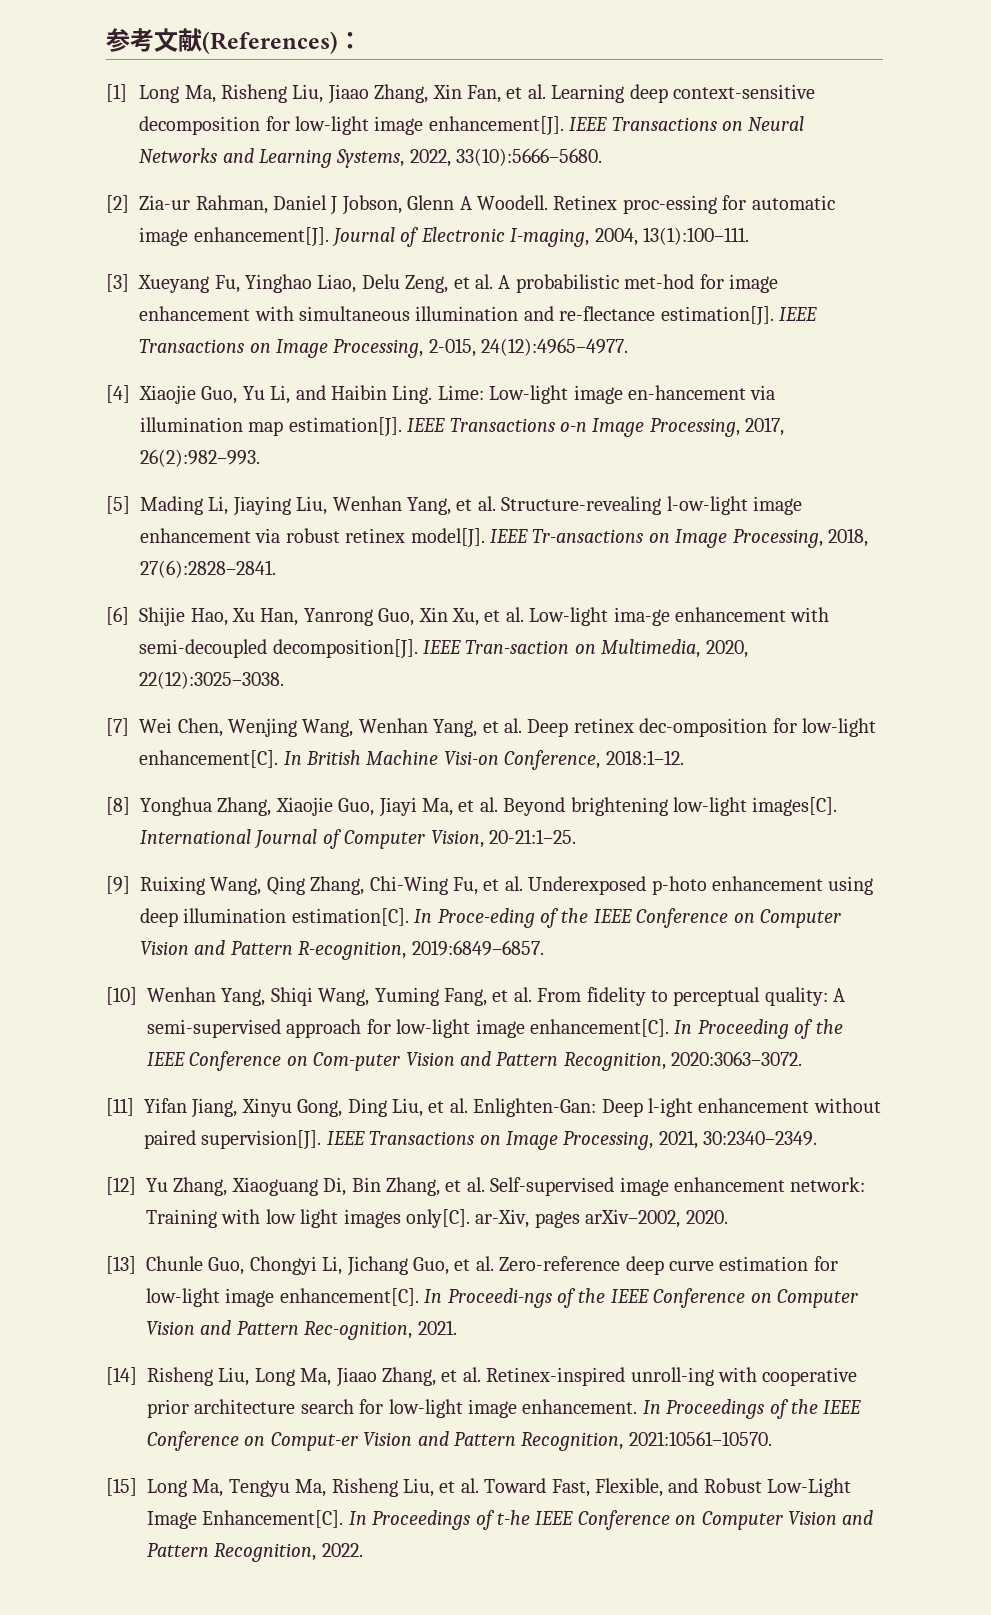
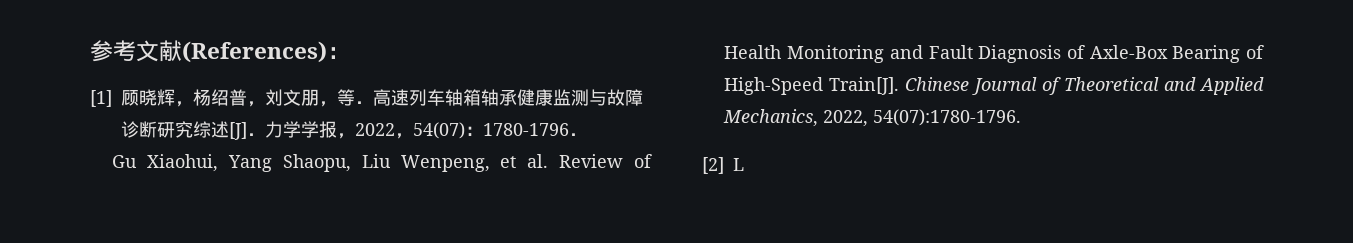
[139,84,816,104] [139,116,805,136] [139,148,603,168] [106,195,835,215] [139,227,750,247] [106,274,779,293] [139,306,818,326] [139,338,629,358] [106,385,776,404] [140,417,785,437] [140,449,260,467] [106,496,802,516] [140,528,868,548] [140,560,276,578] [106,607,830,626] [139,639,748,659] [139,671,285,689] [106,718,877,737] [139,750,684,770] [106,797,838,817] [140,829,576,849] [106,876,874,895] [140,908,841,928] [140,940,544,960] [106,987,846,1006] [147,1019,843,1039] [147,1051,803,1071] [106,1098,881,1118] [144,1130,818,1150] [106,1177,866,1196] [146,1209,728,1228] [106,1256,838,1276] [146,1288,858,1308] [146,1320,457,1340] [106,1367,858,1387] [147,1399,862,1419] [147,1431,772,1451] [106,1478,852,1497] [147,1510,874,1530] [147,1543,363,1562] Long Ma, Risheng Liu, Jiaao Zhang, Xin Fan, et al. Learning deep context-sensitive decomposition for low-light image enhancement[J]. IEEE Transactions on Neural Networks and Learning Systems, 2022, 33(10):5666–5680. // [2] Zia-ur Rahman, Daniel J Jobson, Glenn A Woodell. Retinex proc-essing for automatic image enhancement[J]. Journal of Electronic I-maging, 2004, 13(1):100–111. // [3] Xueyang Fu, Yinghao Liao, Delu Zeng, et al. A probabilistic met-hod for image enhancement with simultaneous illumination and re-flectance estimation[J]. IEEE Transactions on Image Processing, 2-015, 24(12):4965–4977. // [4] Xiaojie Guo, Yu Li, and Haibin Ling. Lime: Low-light image en-hancement via illumination map estimation[J]. IEEE Transactions o-n Image Processing, 2017, 26(2):982–993. // [5] Mading Li, Jiaying Liu, Wenhan Yang, et al. Structure-revealing l-ow-light image enhancement via robust retinex model[J]. IEEE Tr-ansactions on Image Processing, 2018, 27(6):2828–2841. // [6] Shijie Hao, Xu Han, Yanrong Guo, Xin Xu, et al. Low-light ima-ge enhancement with semi-decoupled decomposition[J]. IEEE Tran-saction on Multimedia, 2020, 22(12):3025–3038. // [7] Wei Chen, Wenjing Wang, Wenhan Yang, et al. Deep retinex dec-omposition for low-light enhancement[C]. In British Machine Visi-on Conference, 2018:1–12. // [8] Yonghua Zhang, Xiaojie Guo, Jiayi Ma, et al. Beyond brightening low-light images[C]. International Journal of Computer Vision, 20-21:1–25. // [9] Ruixing Wang, Qing Zhang, Chi-Wing Fu, et al. Underexposed p-hoto enhancement using deep illumination estimation[C]. In Proce-eding of the IEEE Conference on Computer Vision and Pattern R-ecognition, 2019:6849–6857. // [10] Wenhan Yang, Shiqi Wang, Yuming Fang, et al. From fidelity to perceptual quality: A semi-supervised approach for low-light image enhancement[C]. In Proceeding of the IEEE Conference on Com-puter Vision and Pattern Recognition, 2020:3063–3072. // [11] Yifan Jiang, Xinyu Gong, Ding Liu, et al. Enlighten-Gan: Deep l-ight enhancement without paired supervision[J]. IEEE Transactions on Image Processing, 2021, 30:2340–2349. // [12] Yu Zhang, Xiaoguang Di, Bin Zhang, et al. Self-supervised image enhancement network: Training with low light images only[C]. ar-Xiv, pages arXiv–2002, 2020. // [13] Chunle Guo, Chongyi Li, Jichang Guo, et al. Zero-reference deep curve estimation for low-light image enhancement[C]. In Proceedi-ngs of the IEEE Conference on Computer Vision and Pattern Rec-ognition, 2021. // [14] Risheng Liu, Long Ma, Jiaao Zhang, et al. Retinex-inspired unroll-ing with cooperative prior architecture search for low-light image enhancement. In Proceedings of the IEEE Conference on Comput-er Vision and Pattern Recognition, 2021:10561–10570. // [15] Long Ma, Tengyu Ma, Risheng Liu, et al. Toward Fast, Flexible, and Robust Low-Light Image Enhancement[C]. In Proceedings of t-he IEEE Conference on Computer Vision and Pattern Recognition, 2022. -> [121,89,643,107] [121,121,587,140] [112,154,652,172] [724,45,1264,63] [724,77,1264,95] [723,109,1022,127] [702,157,744,174] 顾晓辉，杨绍普，刘文朋，等．高速列车轴箱轴承健康监测与故障诊断研究综述[J]．力学学报，2022，54(07)：1780-1796． // Gu Xiaohui, Yang Shaopu, Liu Wenpeng, et al. Review of Health Monitoring and Fault Diagnosis of Axle-Box Bearing of High-Speed Train[J]. Chinese Journal of Theoretical and Applied Mechanics, 2022, 54(07):1780-1796. // [2] L

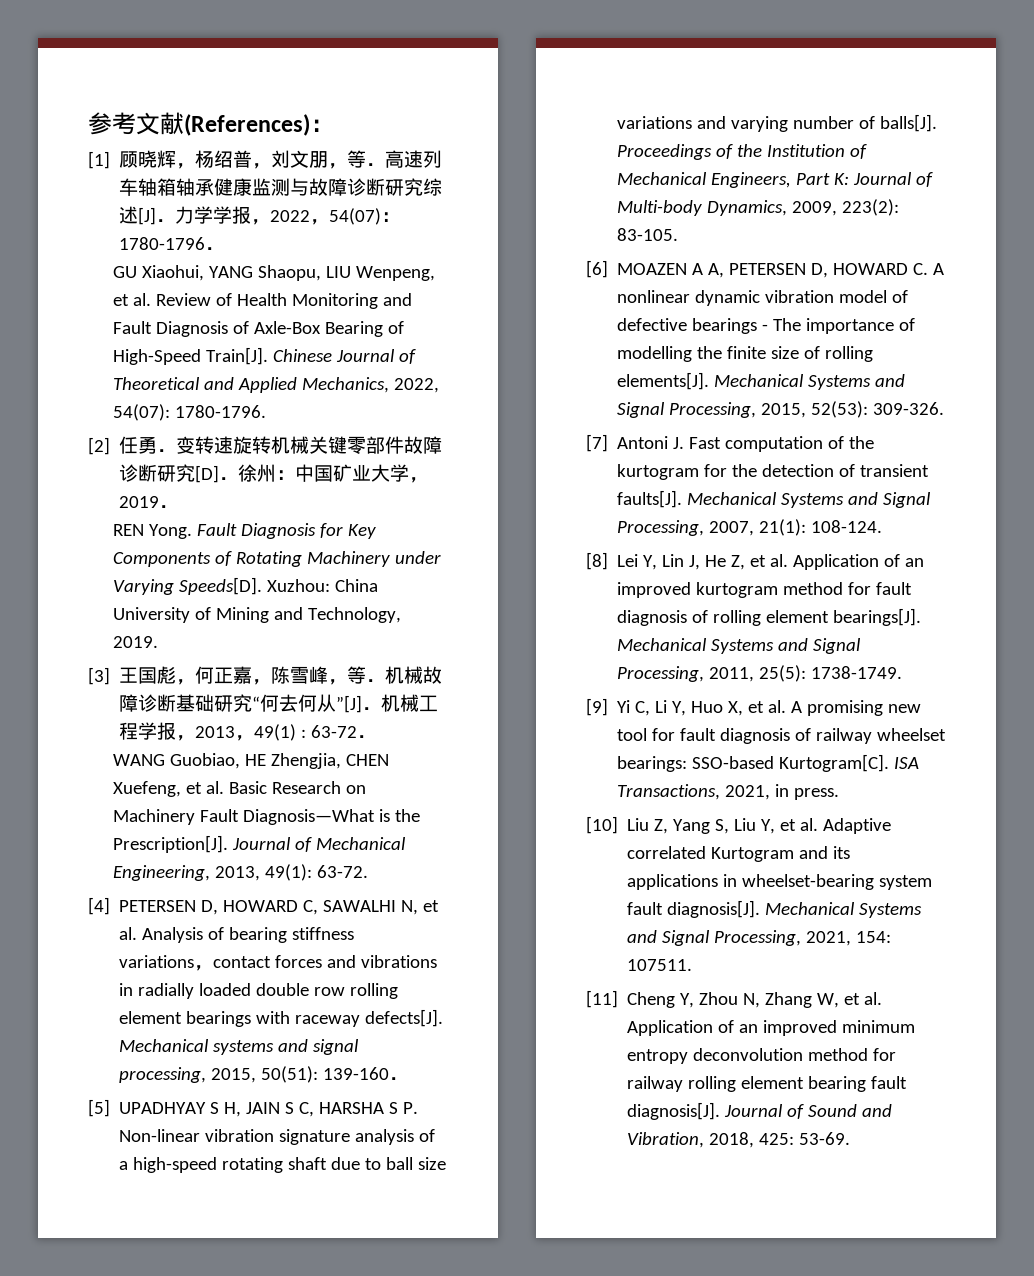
[112,154,391,172] Gu Xiaohui, Yang Shaopu, Liu -> [112,265,351,281] GU Xiaohui, YANG Shaopu, LIU
[873,109,1022,126] 54(07):1780-1796. -> [112,404,266,421] 54(07): 1780-1796.
[733,158,744,171] L -> [119,436,443,454] [119,464,429,483] [119,496,179,508] [112,523,376,539] [112,551,441,567] [112,577,378,595] [112,607,401,623] [112,636,158,648] [88,666,443,685] [119,694,439,713] [119,722,377,741] [112,753,389,769] [112,781,366,797] [112,809,420,825] [112,835,406,853] [112,864,368,881] [88,897,440,915] [119,927,355,943] [119,955,438,971] [119,983,399,999] [119,1009,444,1027] [119,1039,360,1055] [119,1066,409,1083] [88,1099,419,1117] [119,1129,436,1145] [119,1157,447,1173] [617,114,938,132] [617,144,868,160] [617,172,934,188] [617,199,900,216] [617,228,679,241] [586,260,945,278] [617,290,909,306] [617,318,916,334] [617,346,874,362] [617,372,906,390] [617,401,945,418] [586,434,875,452] [617,464,930,480] [617,490,932,508] [617,519,883,536] [586,552,925,570] [617,582,913,598] [617,608,922,626] [617,638,862,654] [617,665,903,682] [586,698,922,716] [617,728,947,744] [617,754,920,772] [617,784,840,800] [586,816,892,834] [627,846,851,862] [627,874,933,890] [627,900,923,918] [627,930,892,946] [627,959,693,971] [586,990,883,1008] [627,1020,916,1036] [627,1048,897,1064] [627,1076,908,1092] [627,1102,893,1120] [627,1132,851,1148] 任勇．变转速旋转机械关键零部件故障诊断研究[D]．徐州：中国矿业大学，2019． // REN Yong. Fault Diagnosis for Key Components of Rotating Machinery under Varying Speeds[D]. Xuzhou: China University of Mining and Technology, 2019. // [3]王国彪，何正嘉，陈雪峰，等．机械故障诊断基础研究“何去何从”[J]．机械工程学报，2013，49(1) : 63-72． // WANG Guobiao, HE Zhengjia, CHEN Xuefeng, et al. Basic Research on Machinery Fault Diagnosis—What is the Prescription[J]. Journal of Mechanical Engineering, 2013, 49(1): 63-72. // [4] PETERSEN D, HOWARD C, SAWALHI N, et al. Analysis of bearing stiffness variations，contact forces and vibrations in radially loaded double row rolling element bearings with raceway defects[J]. Mechanical systems and signal processing, 2015, 50(51): 139-160． // [5] UPADHYAY S H, JAIN S C, HARSHA S P. Non-linear vibration signature analysis of a high-speed rotating shaft due to ball size variations and varying number of balls[J]. Proceedings of the Institution of Mechanical Engineers, Part K: Journal of Multi-body Dynamics, 2009, 223(2): 83-105. // [6] MOAZEN A A, PETERSEN D, HOWARD C. A nonlinear dynamic vibration model of defective bearings - The importance of modelling the finite size of rolling elements[J]. Mechanical Systems and Signal Processing, 2015, 52(53): 309-326. // [7] Antoni J. Fast computation of the kurtogram for the detection of transient faults[J]. Mechanical Systems and Signal Processing, 2007, 21(1): 108-124. // [8] Lei Y, Lin J, He Z, et al. Application of an improved kurtogram method for fault diagnosis of rolling element bearings[J]. Mechanical Systems and Signal Processing, 2011, 25(5): 1738-1749. // [9] Yi C, Li Y, Huo X, et al. A promising new tool for fault diagnosis of railway wheelset bearings: SSO-based Kurtogram[C]. ISA Transactions, 2021, in press. // [10] Liu Z, Yang S, Liu Y, et al. Adaptive correlated Kurtogram and its applications in wheelset-bearing system fault diagnosis[J]. Mechanical Systems and Signal Processing, 2021, 154: 107511. // [11] Cheng Y, Zhou N, Zhang W, et al. Application of an improved minimum entropy deconvolution method for railway rolling element bearing fault diagnosis[J]. Journal of Sound and Vibration, 2018, 425: 53-69.

